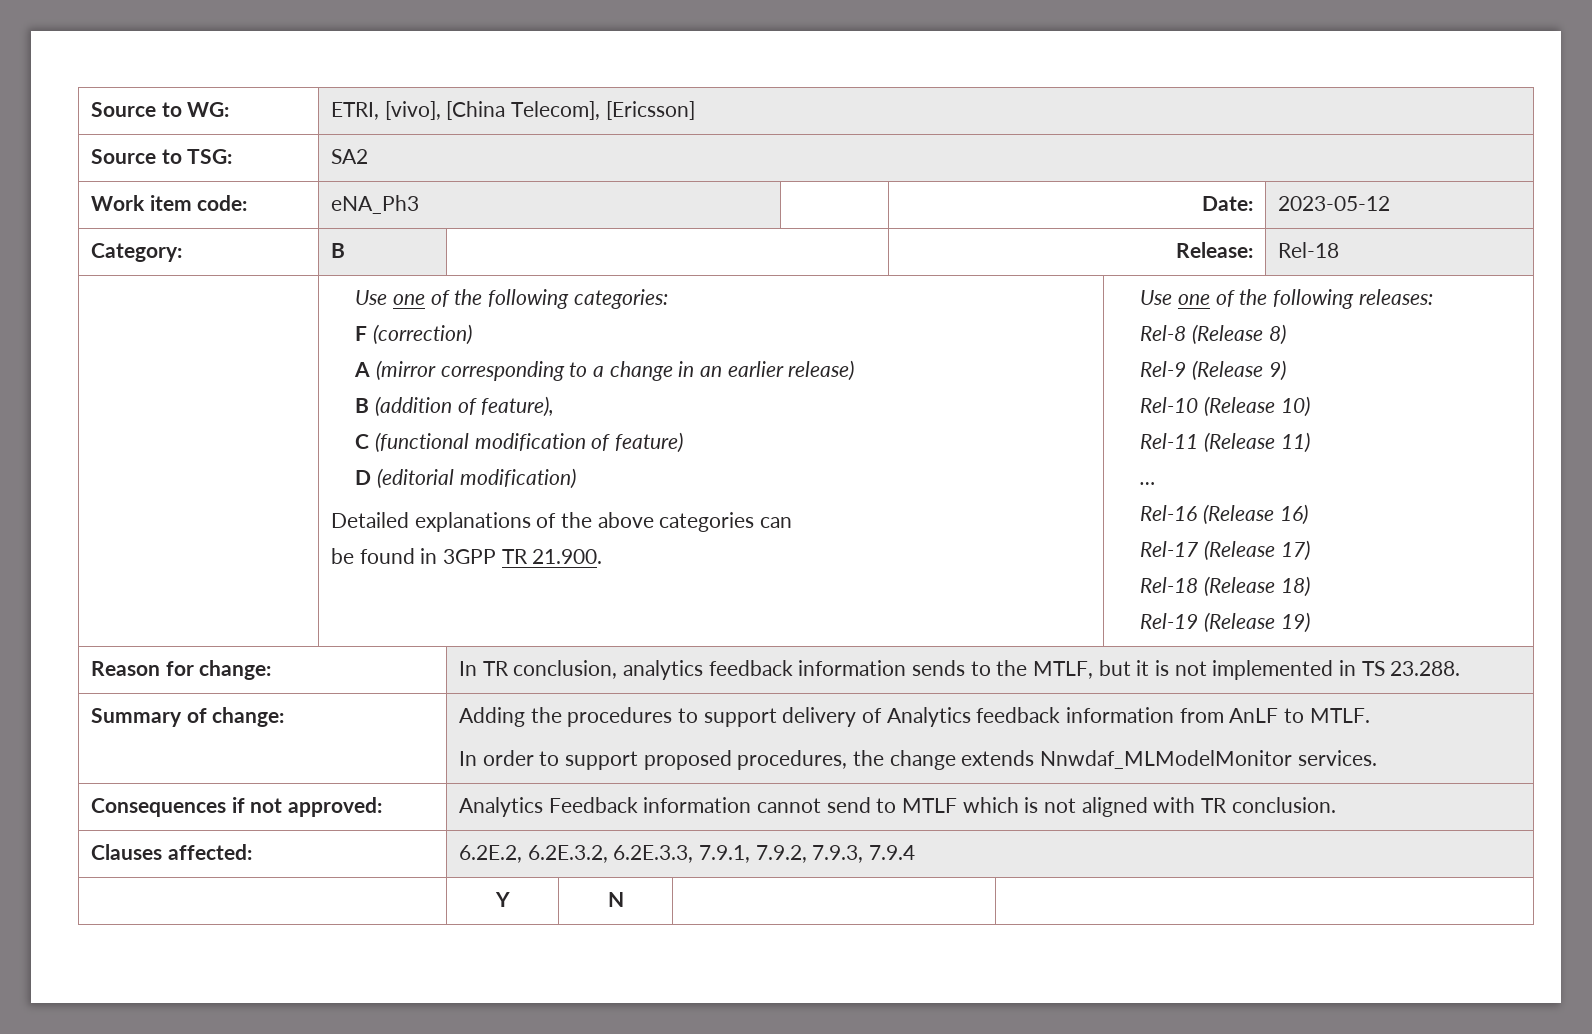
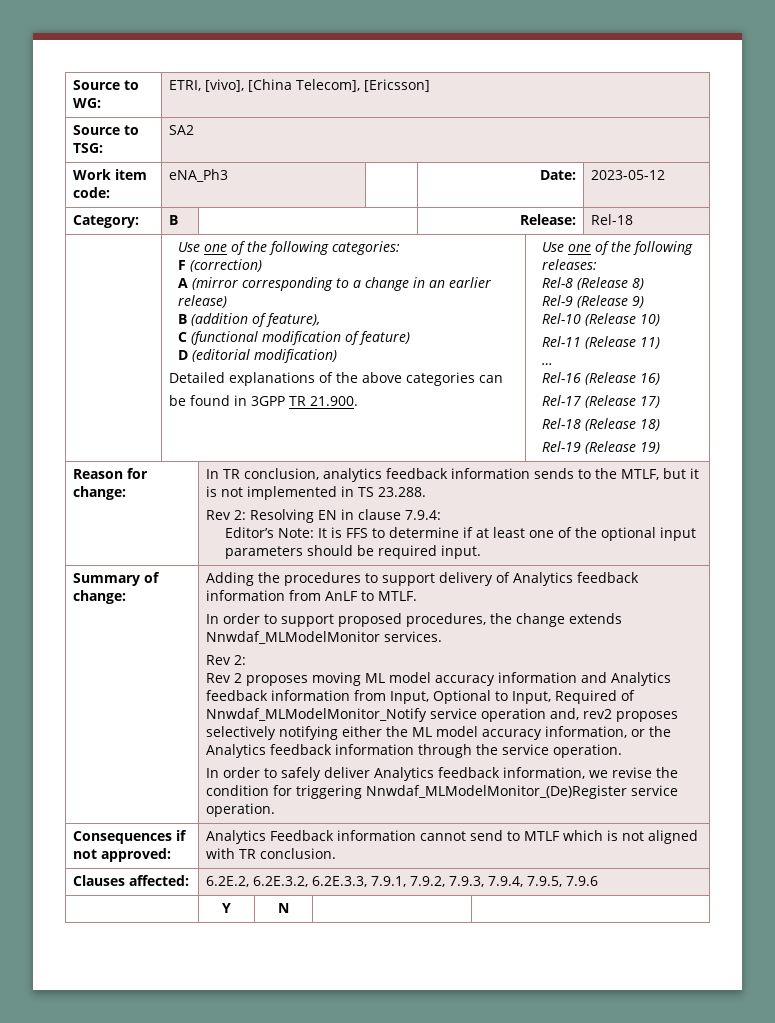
(1461, 668) none -> [206,509,442,523] [224,527,696,541] [224,545,481,559] // Rev 2: Resolving EN in clause 7.9.4: // Editor’s Note: It is FFS to determine if at least one of the optional input parameters should be required input.
(1377, 758) none -> [206,655,247,665] [206,672,672,686] [206,690,636,704] [206,708,679,722] [206,726,672,740] [206,744,623,758] [206,767,679,781] [206,785,679,799] [206,803,276,817] // Rev 2: // Rev 2 proposes moving ML model accuracy information and Analytics feedback information from Input, Optional to Input, Required of Nnwdaf_MLModelMonitor_Notify service operation and, rev2 proposes selectively notifying either the ML model accuracy information, or the Analytics feedback information through the service operation. // In order to safely deliver Analytics feedback information, we revise the condition for triggering Nnwdaf_MLModelMonitor_(De)Register service operation.
[868,845,915,860] 7.9.4 -> [488,876,599,887] 7.9.4, 7.9.5, 7.9.6

